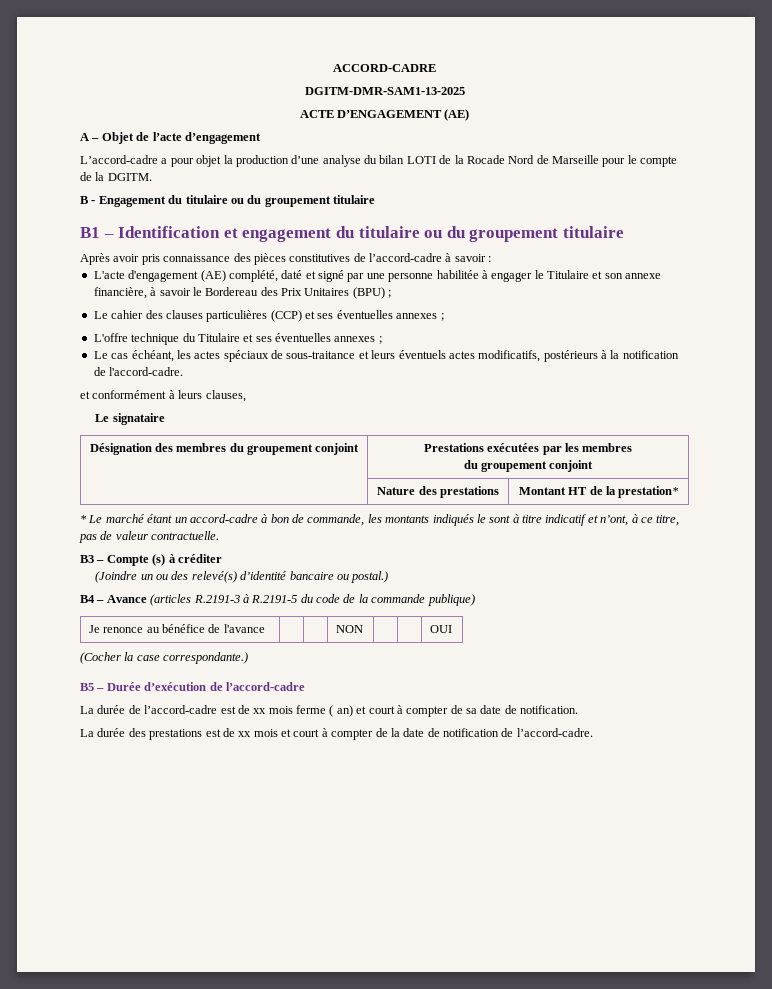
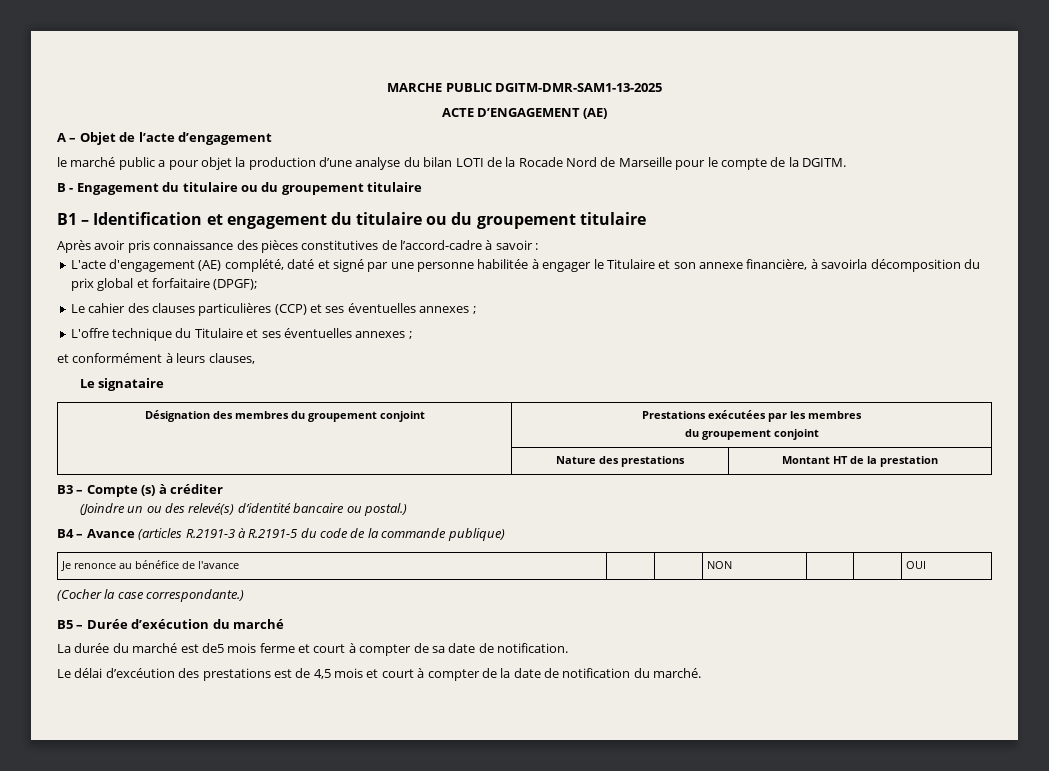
[333,64,436,72] ACCORD-CADRE // -> [387,83,492,92] MARCHE PUBLIC
[80,155,158,164] L’accord-cadre -> [57,157,155,170] le marché public
[159,287,392,299] savoir le Bordereau des Prix Unitaires (BPU) ; -> [821,259,980,272] [70,278,258,291] savoirla décomposition du prix global et forfaitaire (DPGF);
[93,350,679,362] [93,367,184,376] // Le cas échéant, les actes spéciaux de sous-traitance et leurs éventuels actes modificatifs, postérieurs à la notification de l'accord-cadre. -> (412, 335) none
[618,486,680,498] [80,514,680,526] [79,531,220,543] prestation* // * Le marché étant un accord-cadre à bon de commande, les montants indiqués le sont à titre indicatif et n’ont, à ce titre, pas de valeur contractuelle. -> [880,456,938,467] prestation
[209,682,305,691] [80,705,353,717] de l’accord-cadre // La durée de l’accord-cadre est de xx mois ferme ( an) -> [212,619,284,629] [57,643,295,653] du marché // La durée du marché est de5 mois ferme
[80,728,126,737] La durée -> [57,668,175,678] Le délai d’excéution
[238,731,252,737] xx -> [313,669,331,679] 4,5
[501,728,593,737] de l’accord-cadre. -> [633,668,702,678] du marché.

